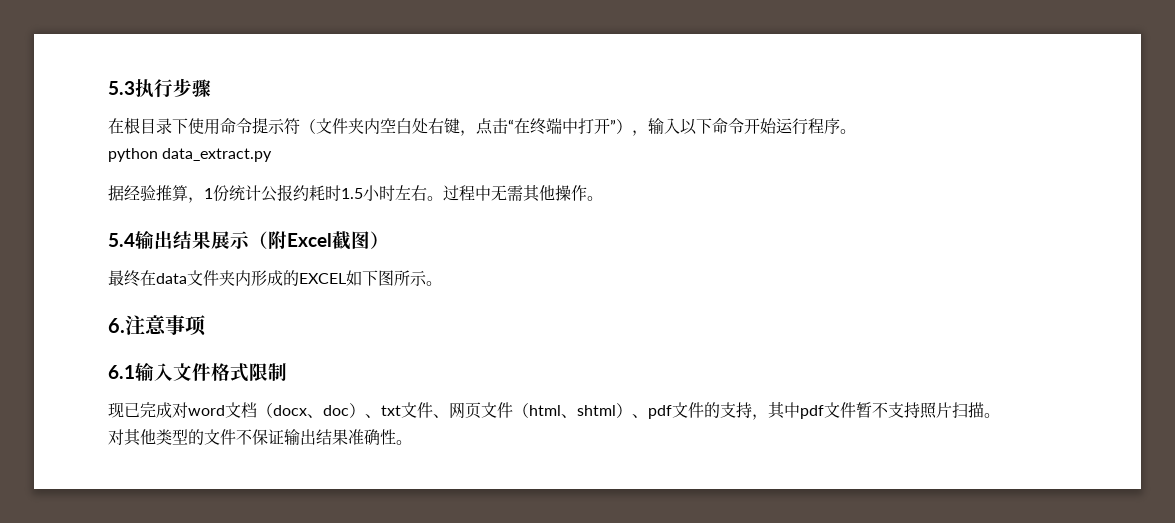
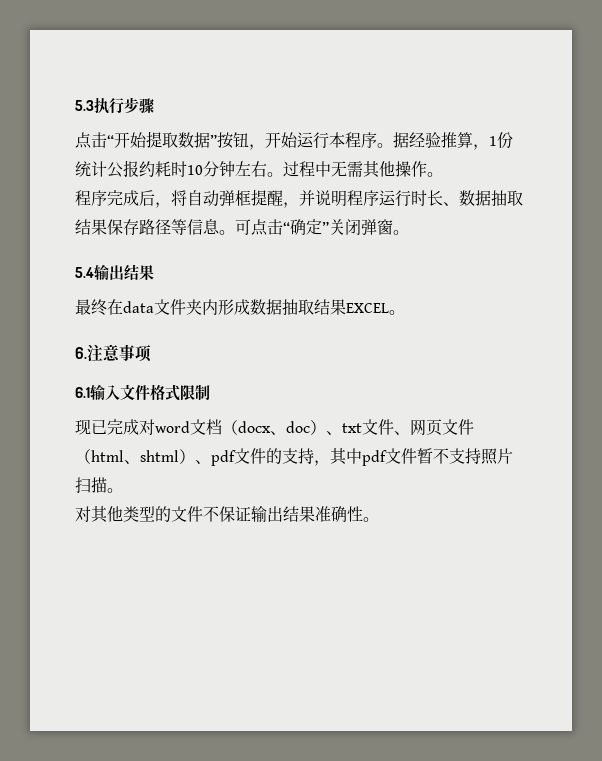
[108,117,744,136] 在根目录下使用命令提示符（文件夹内空白处右键，点击“在终端中打开”），输入以下命令 -> [75,131,265,150] 点击“开始提取数据”按钮，
(808, 126) none -> [329,132,345,148] 本
[108,148,273,162] // python data_extract.py // -> (393, 145) none
[341,185,395,201] 1.5小时 -> [187,161,235,177] 10分钟
(603, 198) none -> [75,189,523,208] [75,219,409,236] // 程序完成后，将自动弹框提醒，并说明程序运行时长、数据抽取结果保存路径等信息。可点击“确定”关闭弹窗。
[211,231,389,250] 展示（附Excel截图） -> (154, 272) none
[283,270,427,286] 的EXCEL如下图所示 -> [250,299,389,315] 数据抽取结果EXCEL

